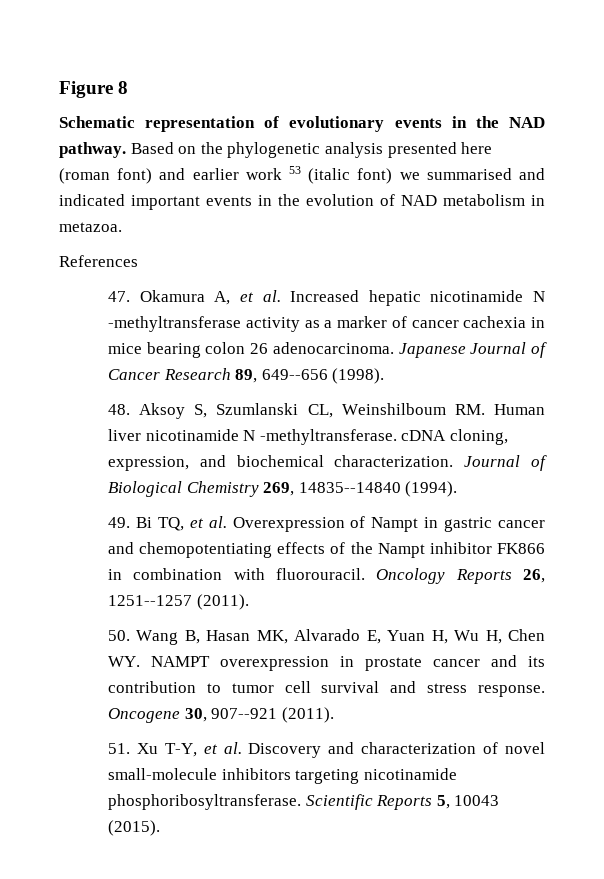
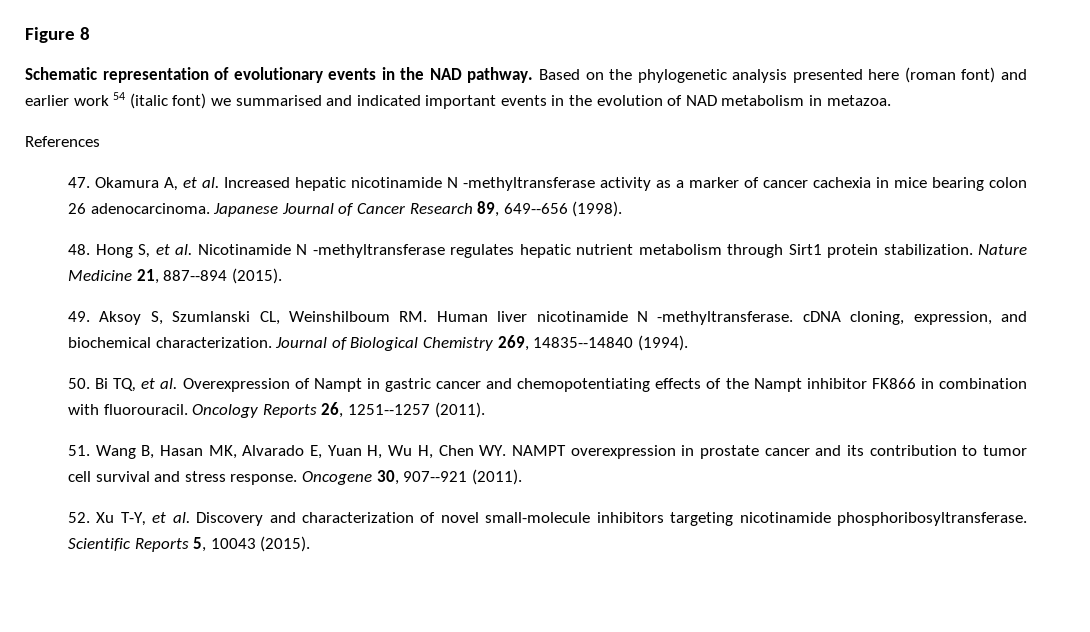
[289,166,301,174] 53 -> [113,92,126,100] 54
(131, 409) none -> [95,244,1027,258] [68,268,282,284] [68,311,91,322] Hong S, et al. Nicotinamide N -methyltransferase regulates hepatic nutrient metabolism through Sirt1 protein stabilization. Nature Medicine 21, 887--894 (2015). // 49.
[108,517,131,528] 49. -> [68,378,91,389] 50.
[108,630,131,641] 50. -> [68,445,91,456] 51.
[108,743,131,754] 51. -> [68,512,91,523] 52.

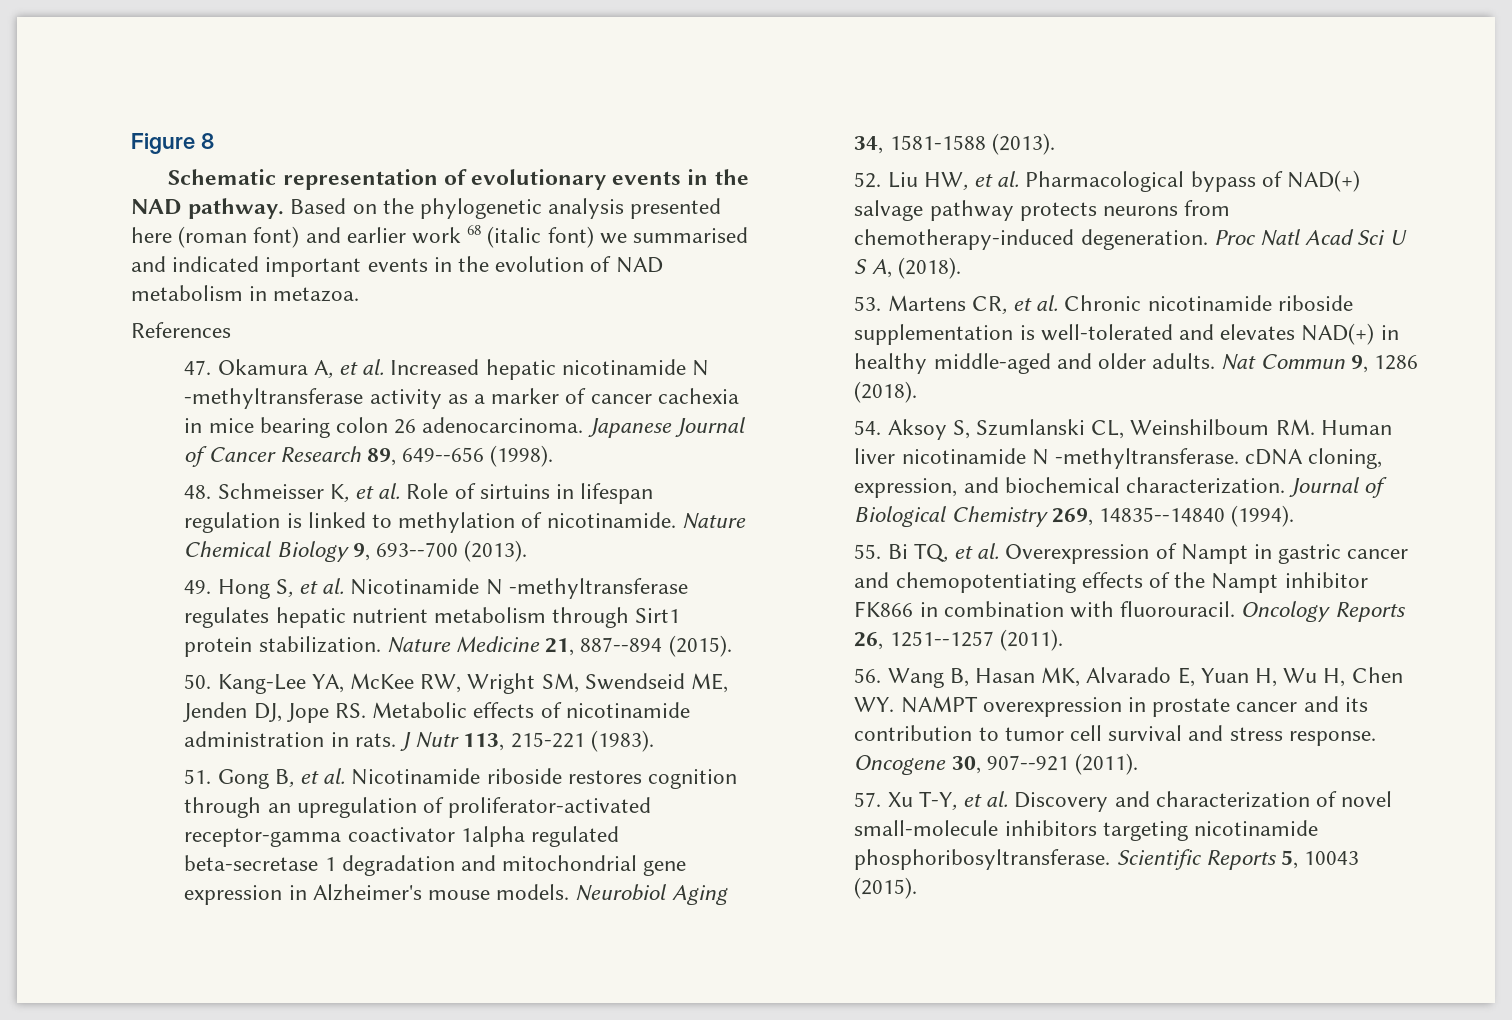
[113,92,126,100] 54 -> [467,225,482,235] 68
(91, 249) none -> [217,483,654,504] [184,512,746,533] [184,540,528,562] [184,580,212,594] Schmeisser K, et al. Role of sirtuins in lifespan regulation is linked to methylation of nicotinamide. Nature Chemical Biology 9, 693--700 (2013). // 49.
[68,311,91,322] 49. -> [184,673,729,694] [183,702,690,723] [184,730,654,752] [184,768,738,789] [184,797,652,818] [184,826,619,847] [184,855,687,876] [184,884,728,905] [854,133,1055,155] [854,170,1361,192] [854,200,1231,221] [854,229,1407,250] [854,257,961,279] [854,295,1353,314] [854,323,1399,345] [854,353,1419,374] [854,381,918,403] [854,420,882,435] 50. Kang-Lee YA, McKee RW, Wright SM, Swendseid ME, Jenden DJ, Jope RS. Metabolic effects of nicotinamide administration in rats. J Nutr 113, 215-221 (1983). // 51. Gong B, et al. Nicotinamide riboside restores cognition through an upregulation of proliferator-activated receptor-gamma coactivator 1alpha regulated beta-secretase 1 degradation and mitochondrial gene expression in Alzheimer's mouse models. Neurobiol Aging 34, 1581-1588 (2013). // 52. Liu HW, et al. Pharmacological bypass of NAD(+) salvage pathway protects neurons from chemotherapy-induced degeneration. Proc Natl Acad Sci U S A, (2018). // 53. Martens CR, et al. Chronic nicotinamide riboside supplementation is well-tolerated and elevates NAD(+) in healthy middle-aged and older adults. Nat Commun 9, 1286 (2018). // 54.
[68,378,91,389] 50. -> [854,544,882,559] 55.
[68,445,91,456] 51. -> [854,668,882,683] 56.
[68,512,91,523] 52. -> [854,792,882,807] 57.

